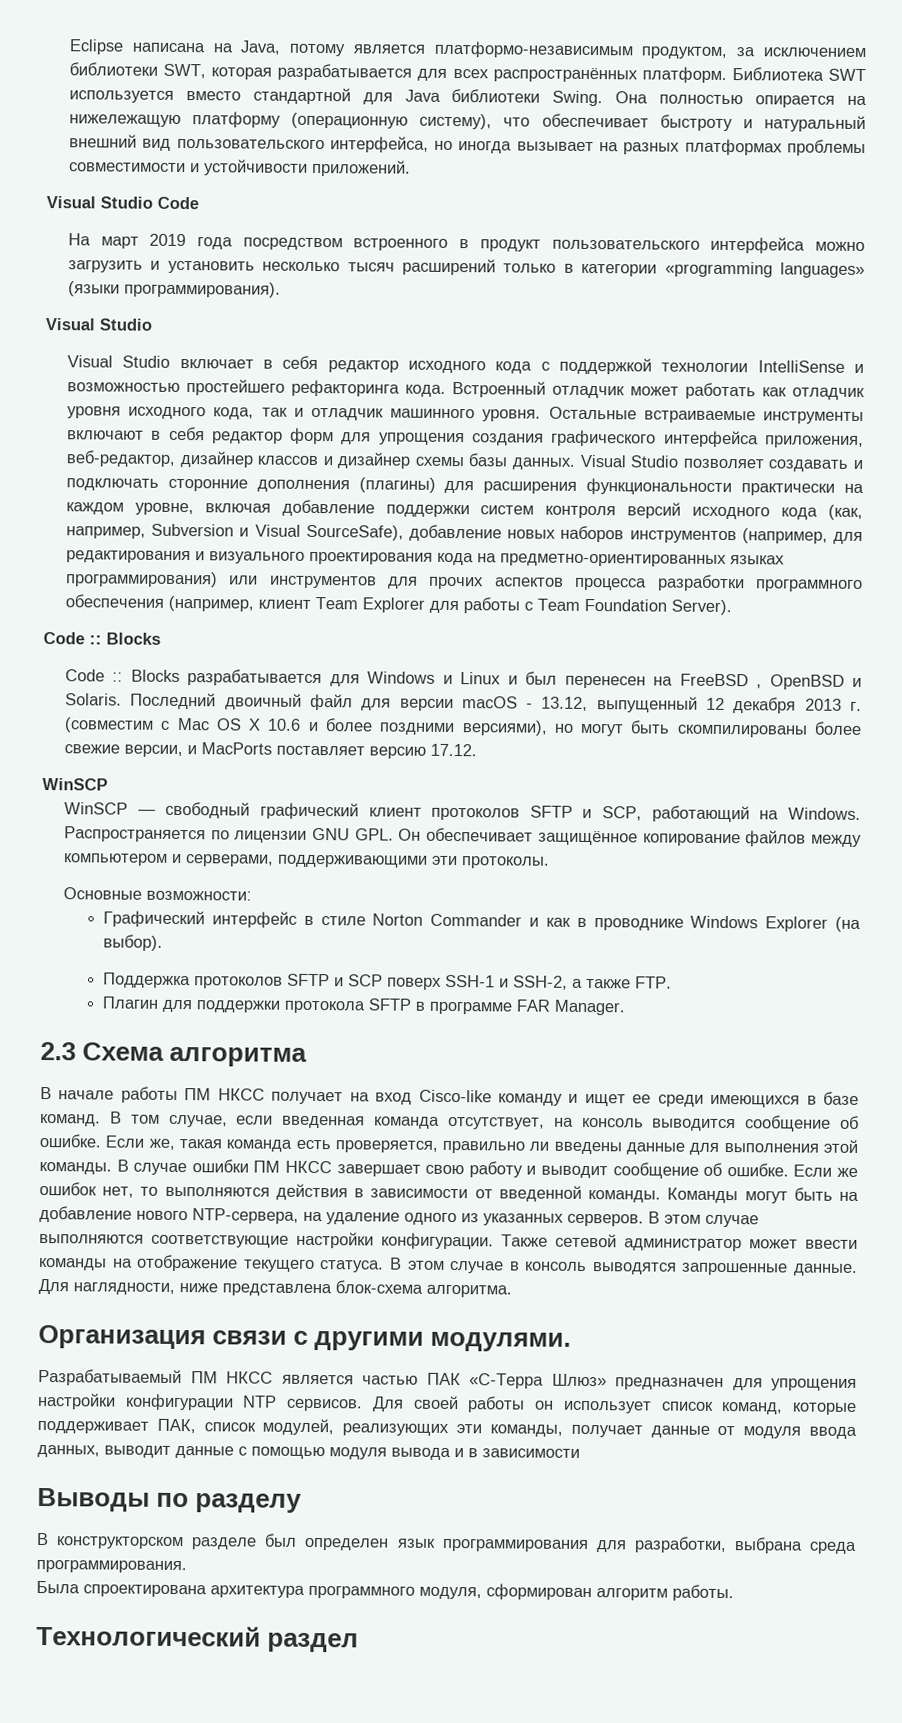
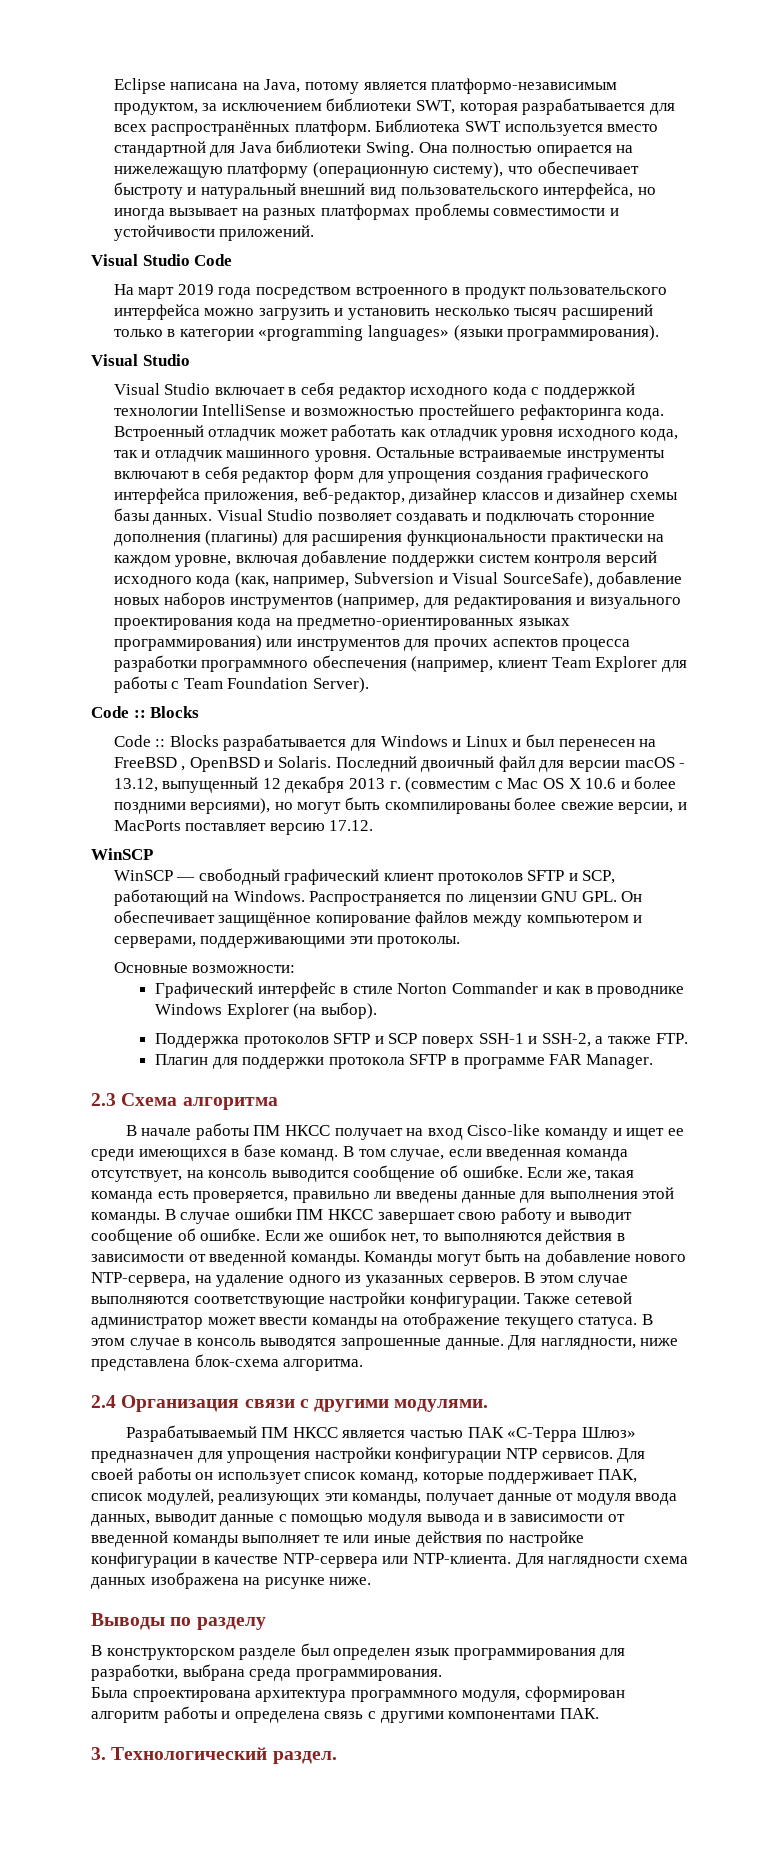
(512, 1291) none -> [91,1395,116,1408] 2.4
(580, 1453) none -> [607,1514,625,1522] [91,1531,584,1547] [91,1552,688,1568] [91,1572,372,1589] от введенной команды выполняет те или иные действия по настройке конфигурации в качестве NTP-сервера или NTP-клиента. Для наглядности схема данных изображена на рисунке ниже.
[672,1584,734,1602] [36,1624,360,1653] работы. // Технологический раздел -> [163,1706,599,1723] [91,1747,337,1764] работы и определена связь с другими компонентами ПАК. // 3. Технологический раздел.

